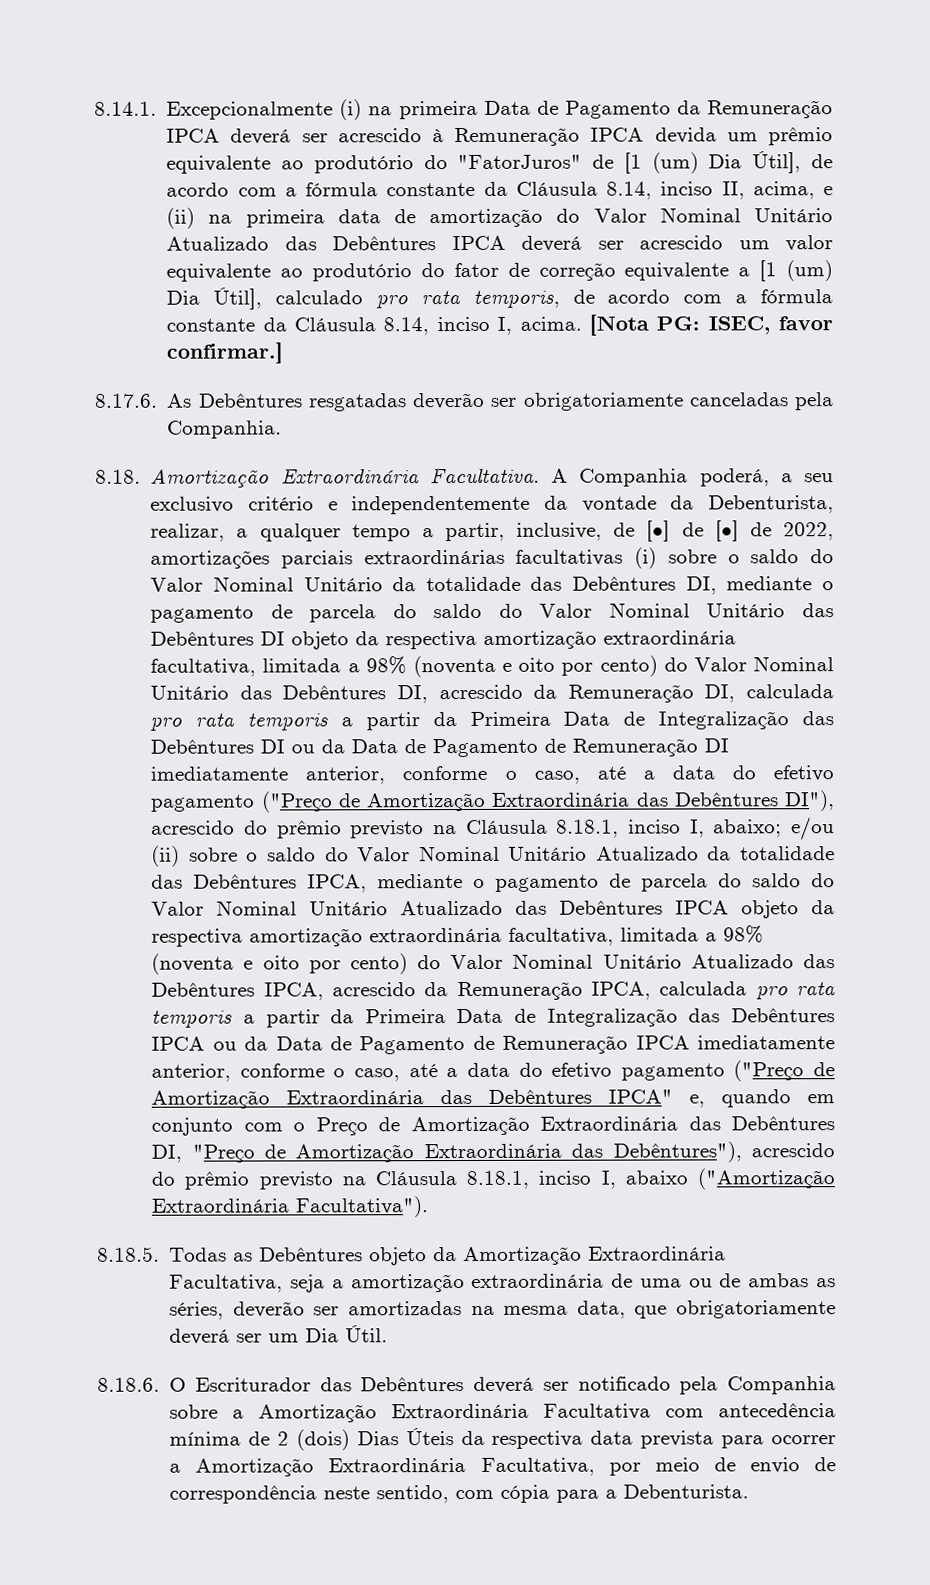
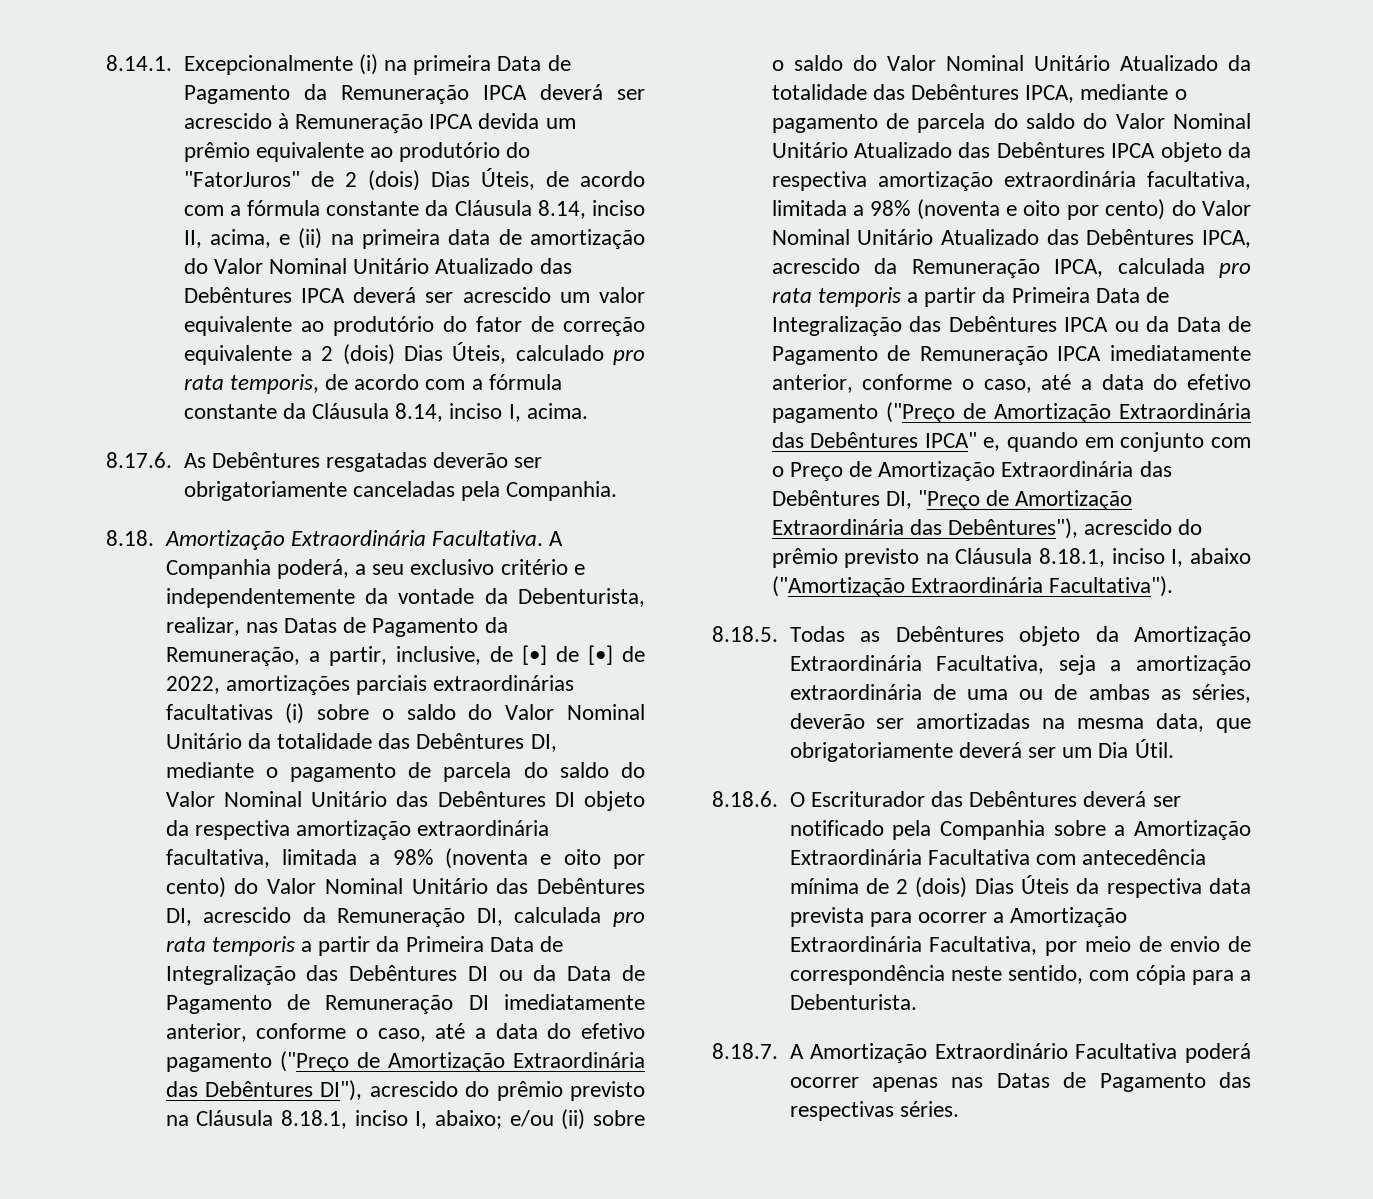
[623,151,802,174] [1 (um) Dia Útil], -> [344,168,535,191] 2 (dois) Dias Úteis,
[759,260,833,282] [166,287,263,310] [1 (um) Dia Útil], -> [321,342,507,365] 2 (dois) Dias Úteis,
[588,314,833,336] [166,342,284,364] [Nota PG: ISEC, favor confirmar.] -> (588, 411) none
[236,523,411,542] a qualquer tempo -> [245,617,508,637] [165,647,300,666] nas Datas de Pagamento da Remuneração,
(750, 1491) none -> [712,1043,1251,1063] [789,1072,1251,1092] [789,1101,959,1121] // 8.18.7. A Amortização Extraordinário Facultativa poderá ocorrer apenas nas Datas de Pagamento das respectivas séries.

